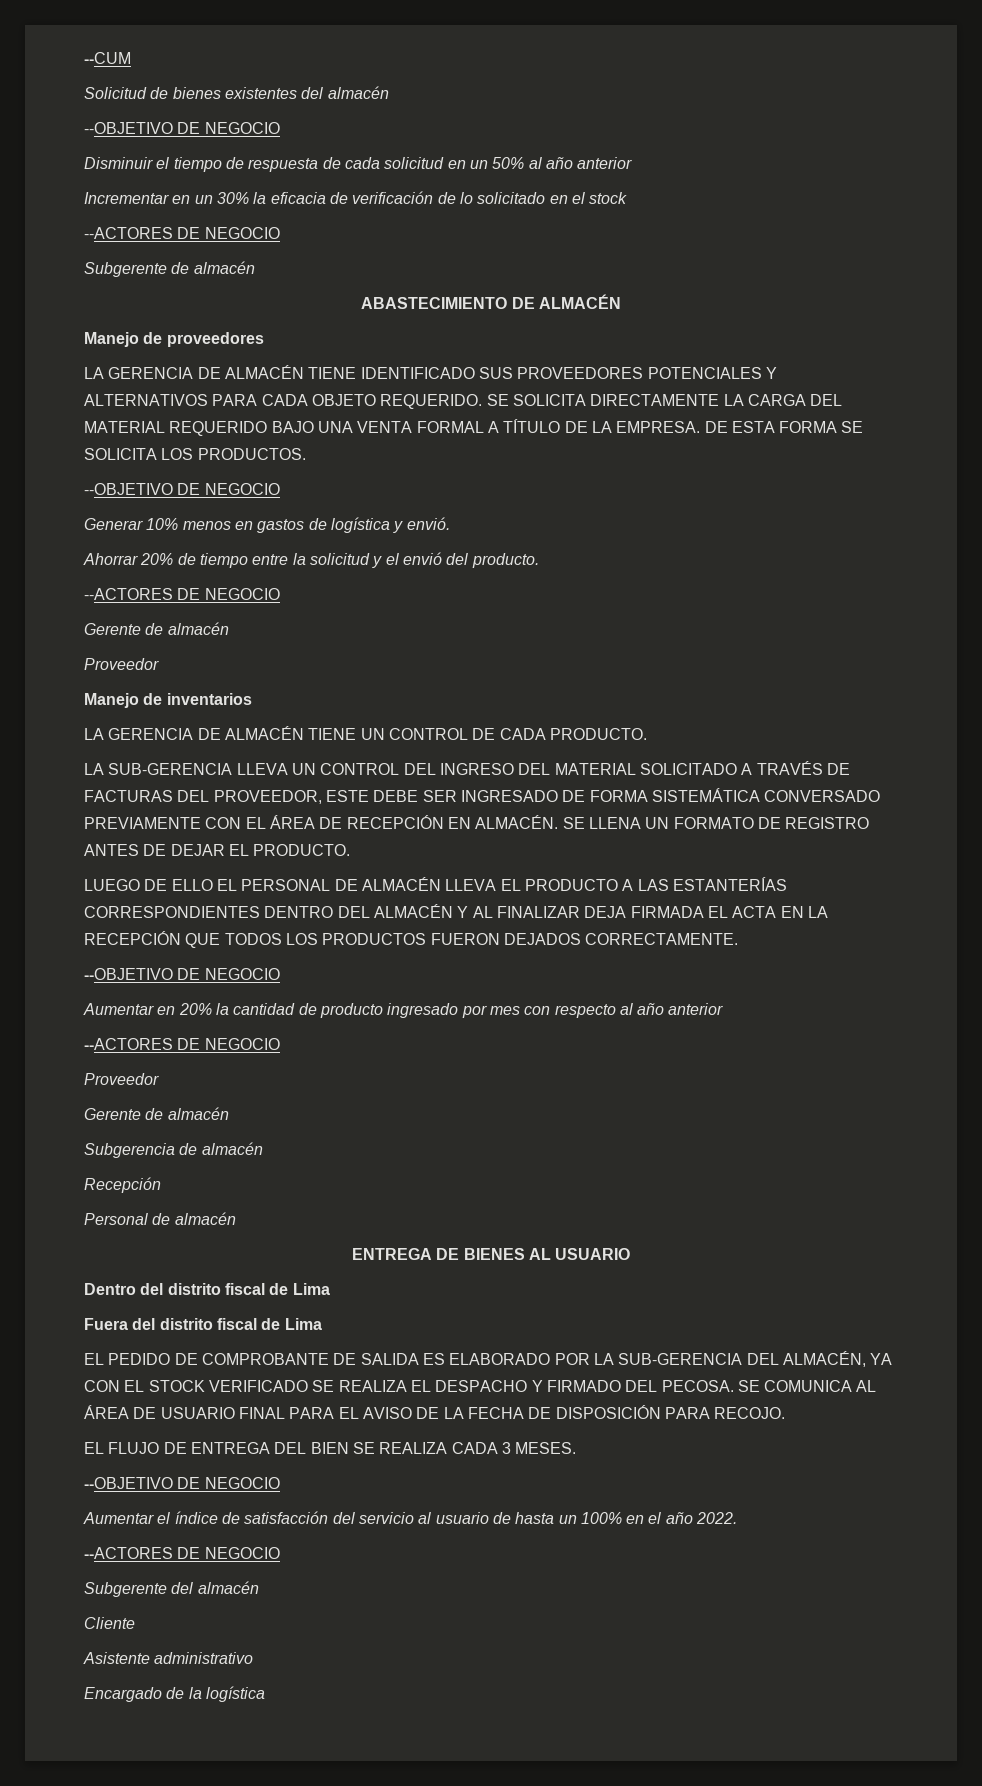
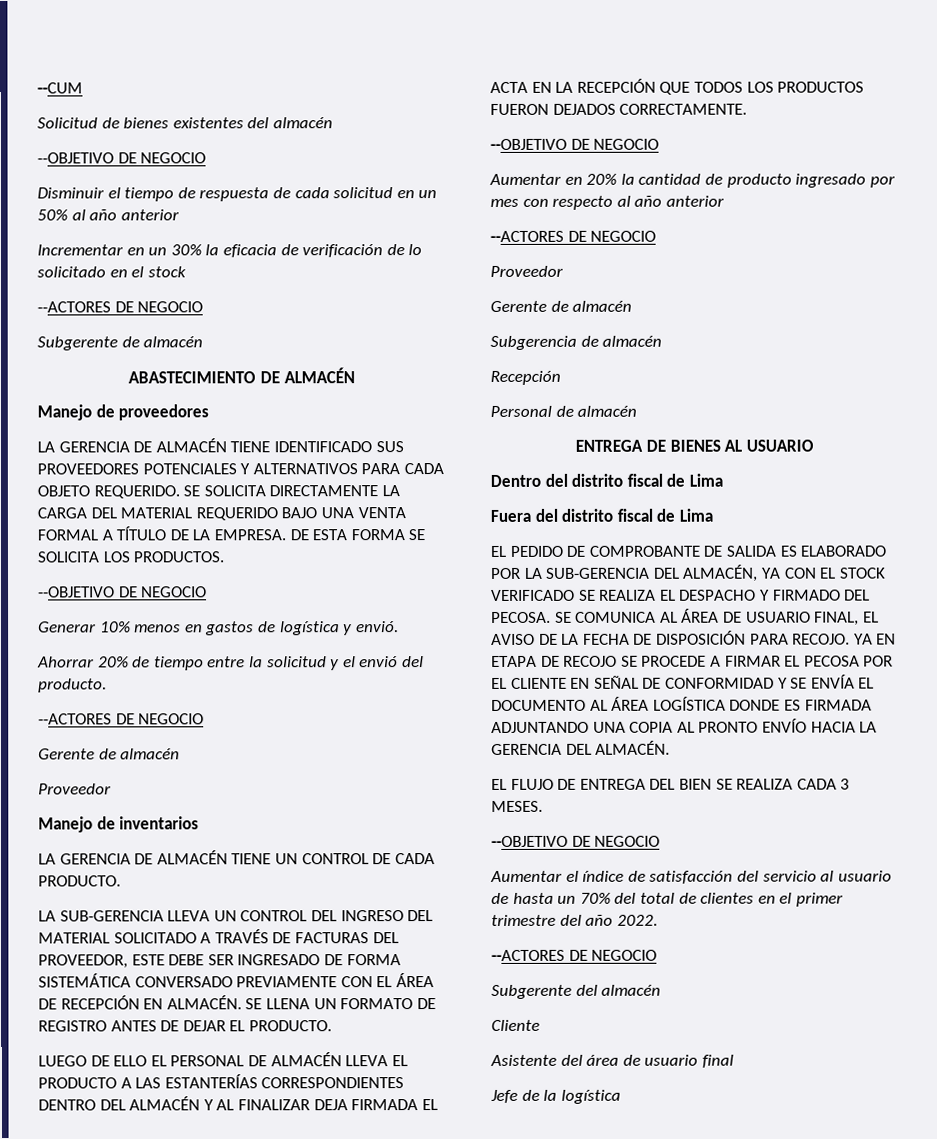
[238,1407,335,1419] FINAL PARA -> [814,611,860,626] FINAL,
(786, 1413) none -> [853,633,897,645] [491,655,894,667] [491,674,875,689] [491,696,872,711] [491,718,878,733] [491,740,671,755] YA EN ETAPA DE RECOJO SE PROCEDE A FIRMAR EL PECOSA POR EL CLIENTE EN SEÑAL DE CONFORMIDAD Y SE ENVÍA EL DOCUMENTO AL ÁREA LOGÍSTICA DONDE ES FIRMADA ADJUNTANDO UNA COPIA AL PRONTO ENVÍO HACIA LA GERENCIA DEL ALMACÉN.
[580,1512,662,1524] 100% en el -> [579,892,843,907] [491,914,582,926] 70% del total de clientes en el primer trimestre del
[154,1652,254,1664] [84,1687,162,1702] administrativo // Encargado -> [560,1054,734,1068] [490,1089,518,1103] del área de usuario final // Jefe

